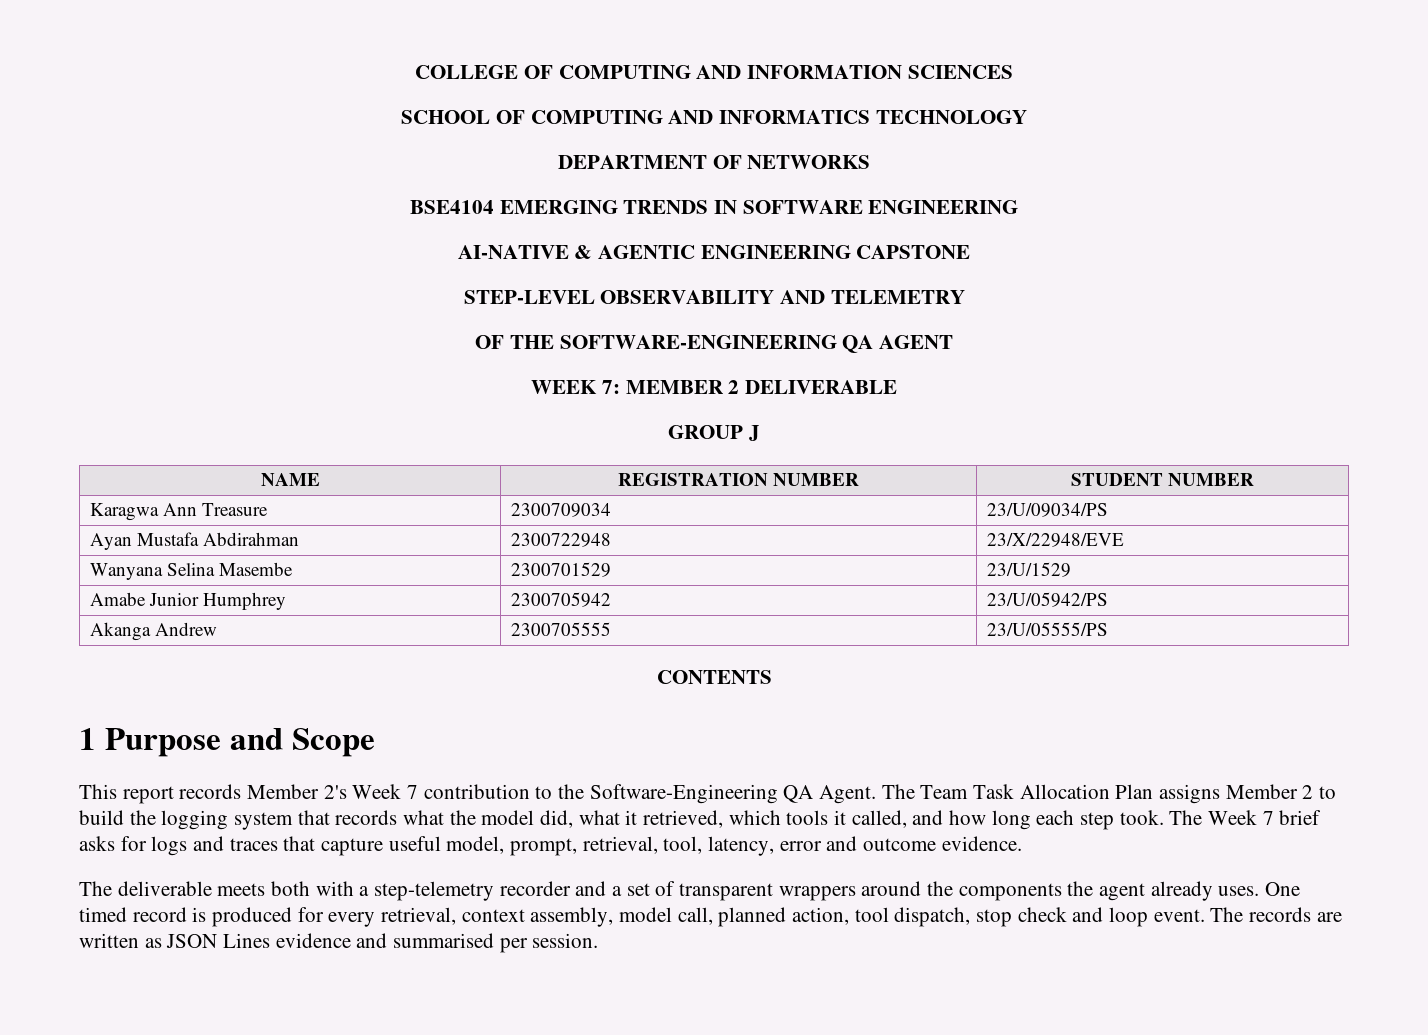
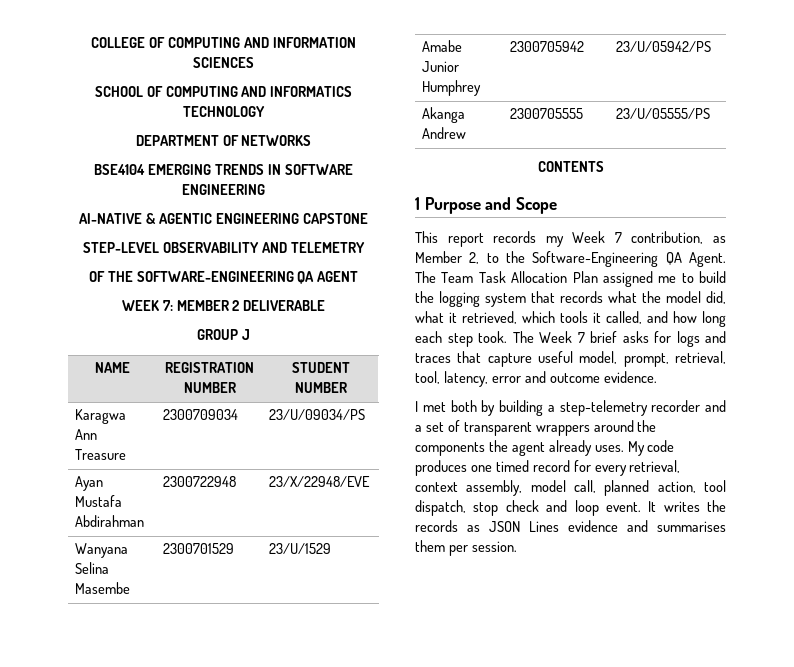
[247,784,530,799] Member 2's Week 7 contribution -> [545,231,726,247] [415,251,480,264] my Week 7 contribution, as Member 2,
[1159,784,1314,804] assigns Member 2 -> [602,271,677,287] assigned me
[79,881,354,896] The deliverable meets both with -> [415,400,543,416] I met both by building
[1265,882,1301,896] [79,907,293,927] One timed record is produced -> [627,440,675,456] [415,460,570,476] My code produces one timed record
[1210,907,1342,922] [79,933,139,948] The records are written -> [648,500,726,512] [415,520,458,532] It writes the records
[393,933,495,948] summarised -> [657,521,726,532] [415,540,445,552] summarises them

